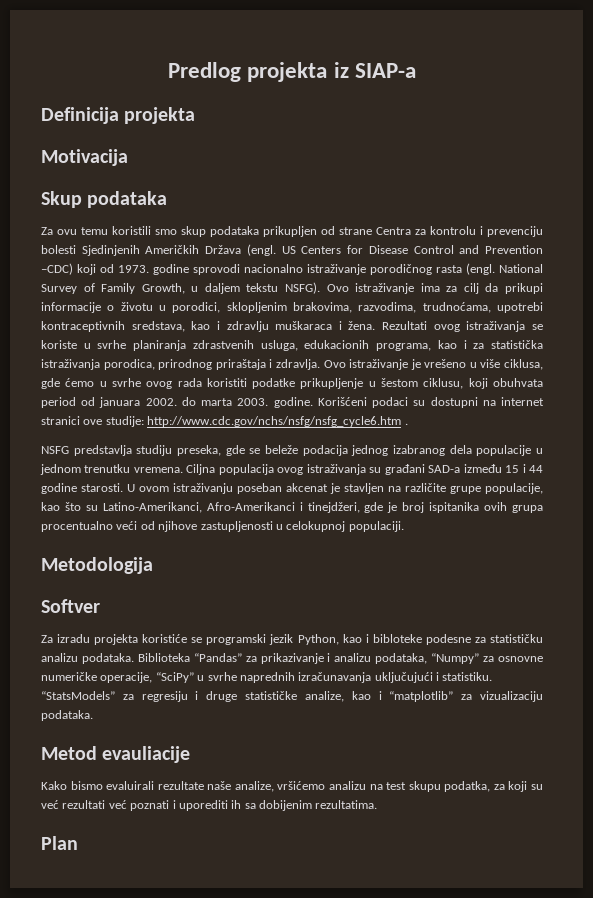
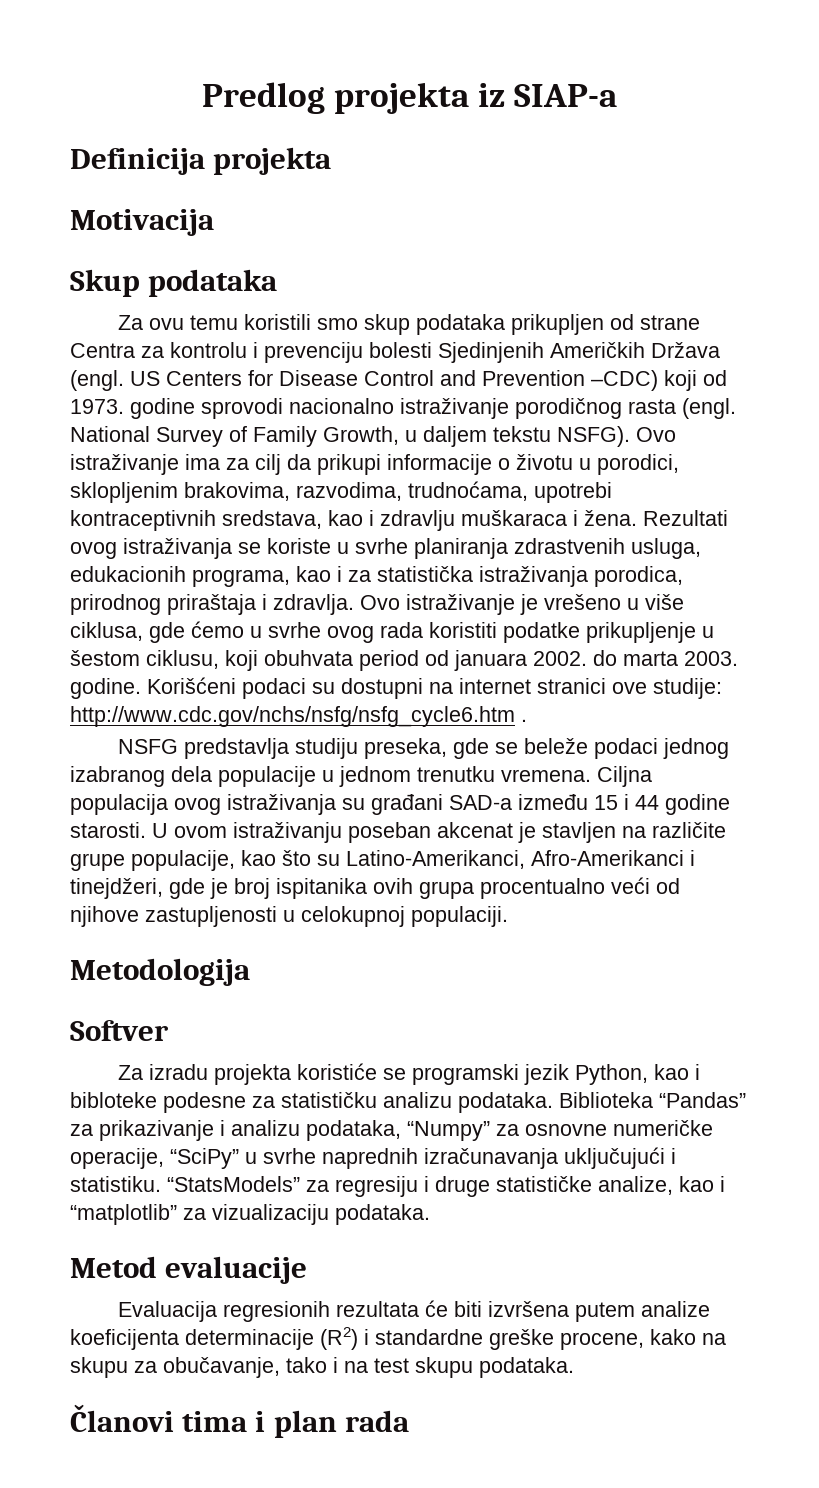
[302,445,348,456] podacija -> [594,738,659,759] podaci
[102,746,191,763] [41,781,543,792] [41,800,378,811] [41,836,78,850] evauliacije // Kako bismo evaluirali rezultate naše analize, vršićemo analizu na test skupu podatka, za koji su već rezultati već poznati i uporediti ih sa dobijenim rezultatima. // Plan -> [165,1256,308,1284] [118,1300,711,1322] [70,1327,726,1350] [70,1357,574,1378] [70,1404,409,1438] evaluacije // Evaluacija regresionih rezultata će biti izvršena putem analize koeficijenta determinacije (R2) i standardne greške procene, kako na skupu za obučavanje, tako i na test skupu podataka. // Članovi tima i plan rada

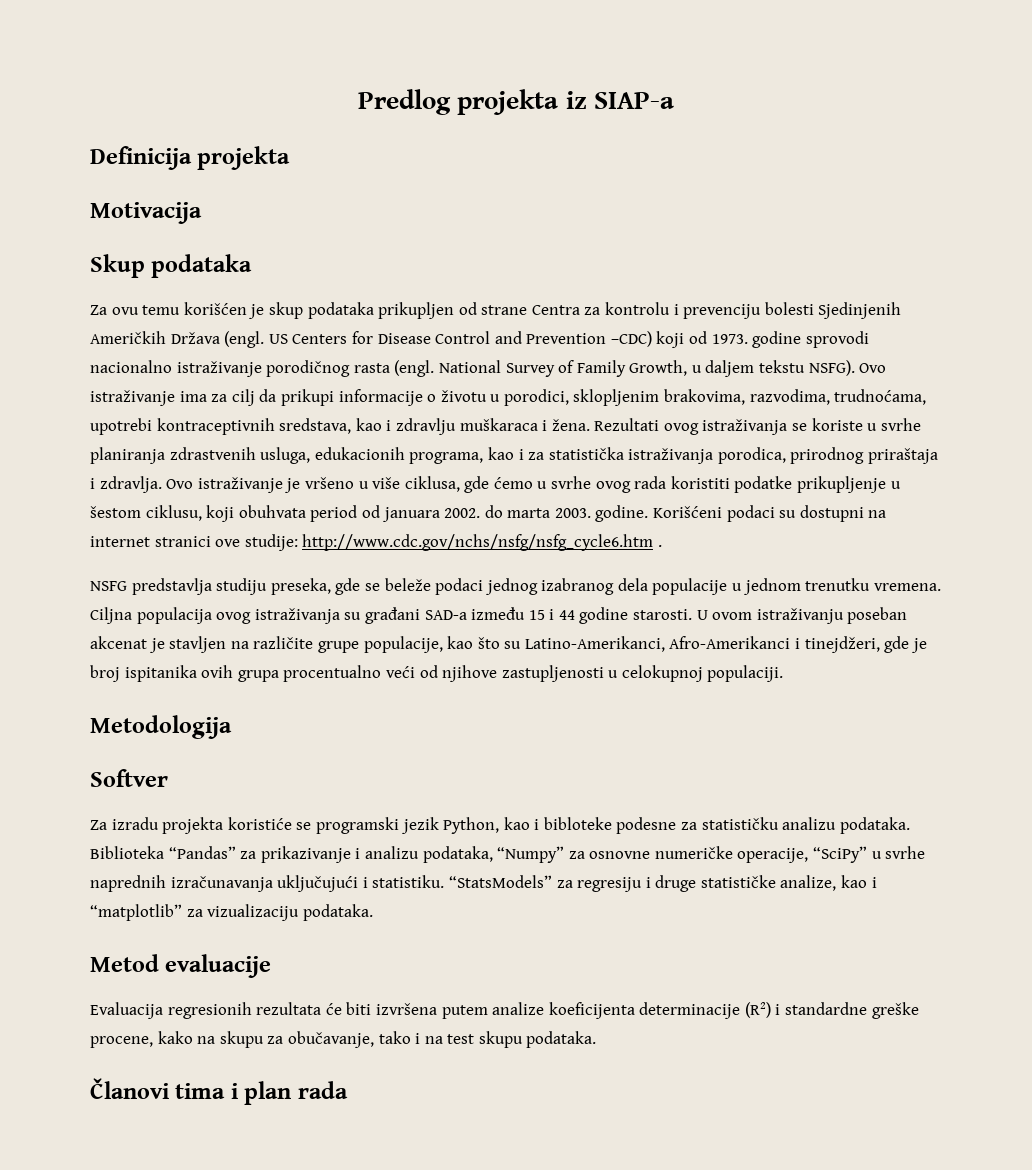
[244,314,359,330] koristili smo -> [183,302,265,319] korišćen je
[544,594,621,610] vrešeno -> [304,477,354,489] vršeno

